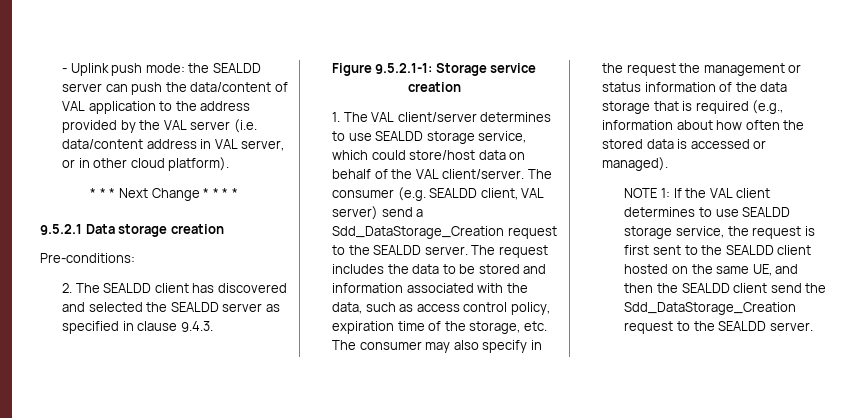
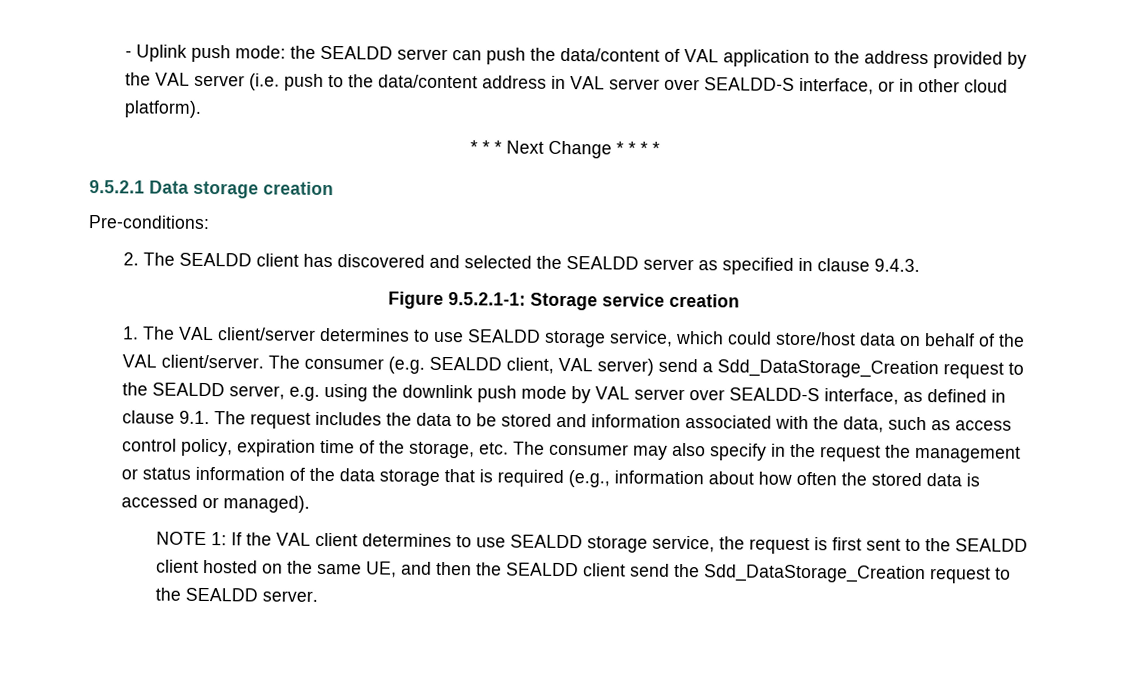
(257, 126) none -> [283,73,374,91] push to the
[241,140,285,151] server, -> [608,77,874,95] server over SEALDD-S interface,
[424,246,468,255] server. -> [228,383,1006,405] [121,410,210,425] server, e.g. using the downlink push mode by VAL server over SEALDD-S interface, as defined in clause 9.1.

